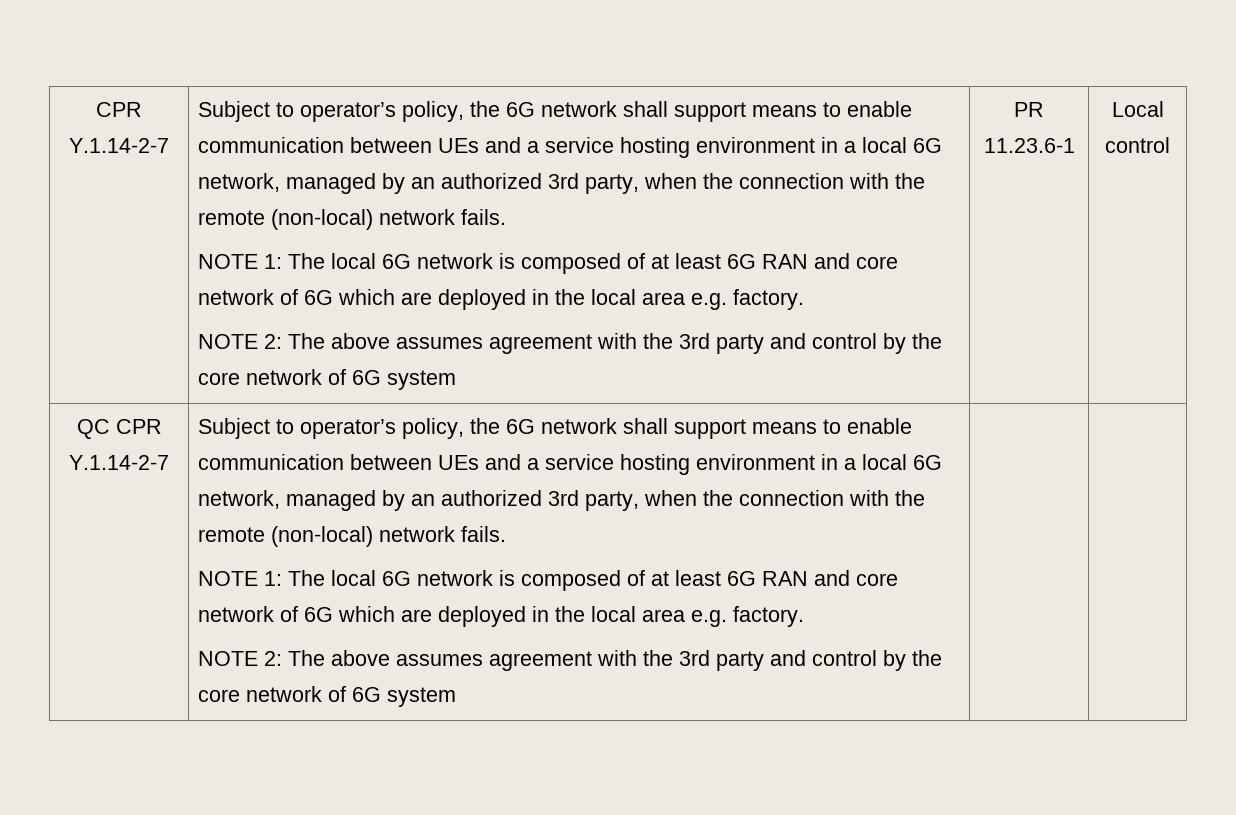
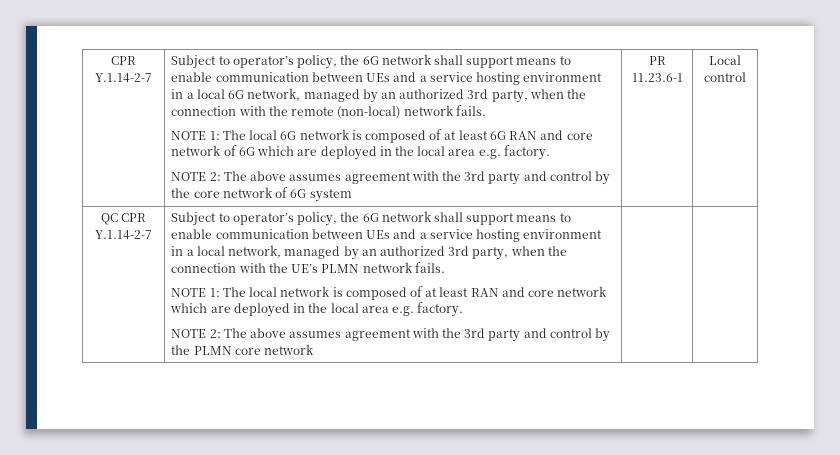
[912,455,942,470] 6G -> (225, 251) none
[197,526,506,547] [197,570,898,591] [197,606,333,622] remote (non-local) network fails. // NOTE 1: The local 6G network is composed of at least 6G RAN and core network of 6G -> [291,262,445,273] [171,286,608,300] UE’s PLMN network fails. // NOTE 1: The local network is composed of at least RAN and core network
[197,686,456,707] core network of 6G system -> [193,344,315,355] PLMN core network

